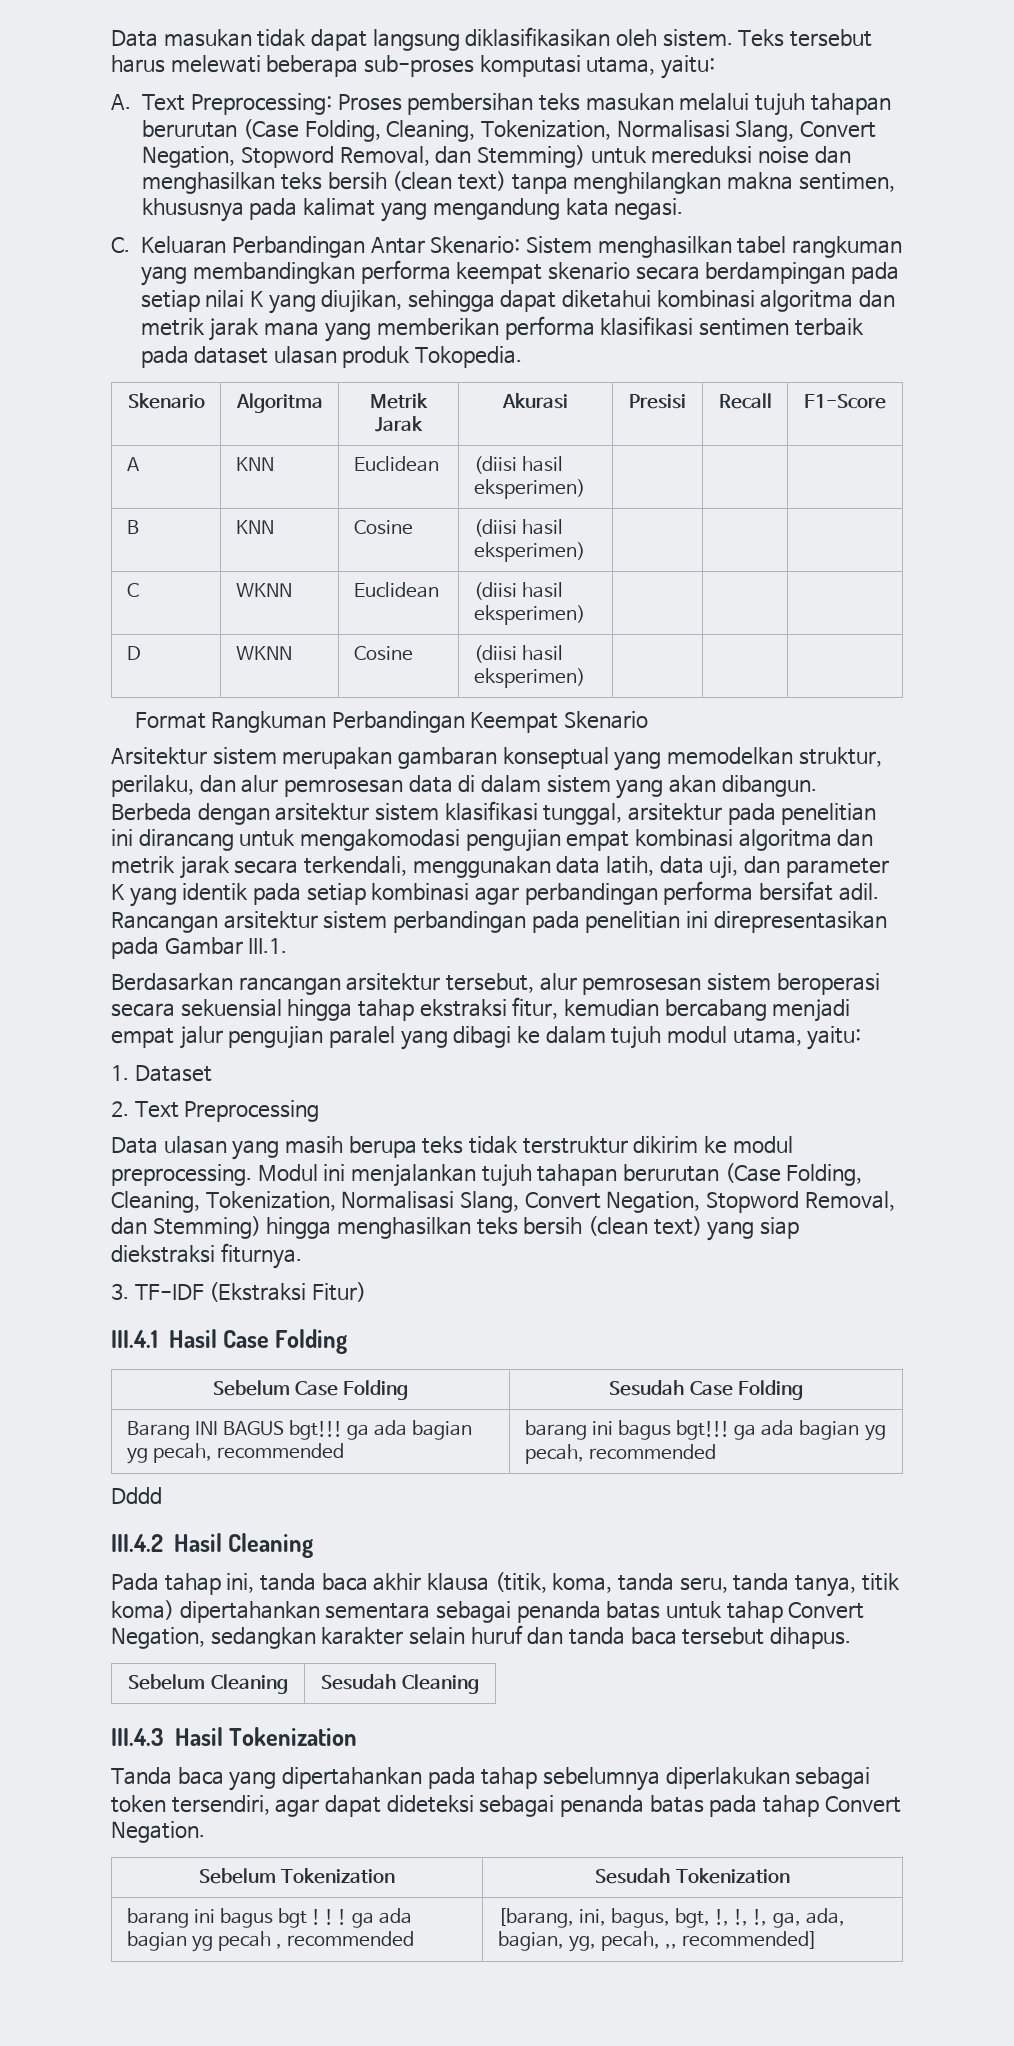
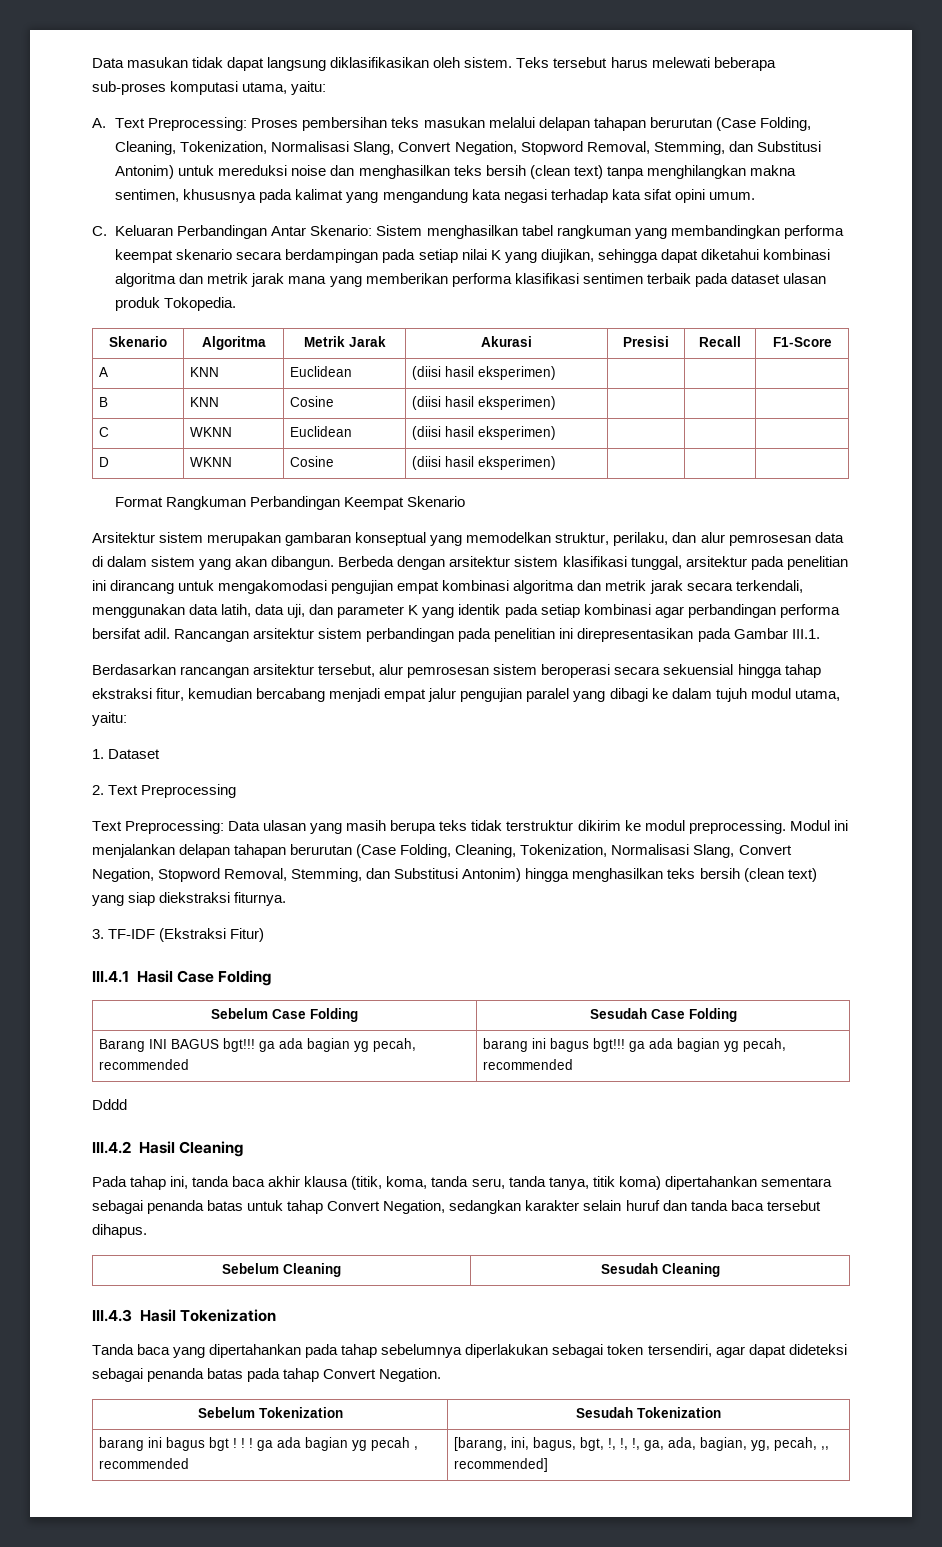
[755,93,806,116] tujuh -> [538,117,590,131] delapan
[435,145,586,168] dan Stemming) -> [653,141,821,155] [115,165,175,179] Stemming, dan Substitusi Antonim)
[614,198,684,220] negasi. -> [503,189,755,203] negasi terhadap kata sifat opini umum.
(320, 1111) none -> [92,820,225,834] Text Preprocessing:
[481,1164,532,1187] tujuh -> [179,844,231,858] delapan
[111,1216,261,1239] dan Stemming) -> [291,868,522,882] Stemming, dan Substitusi Antonim)

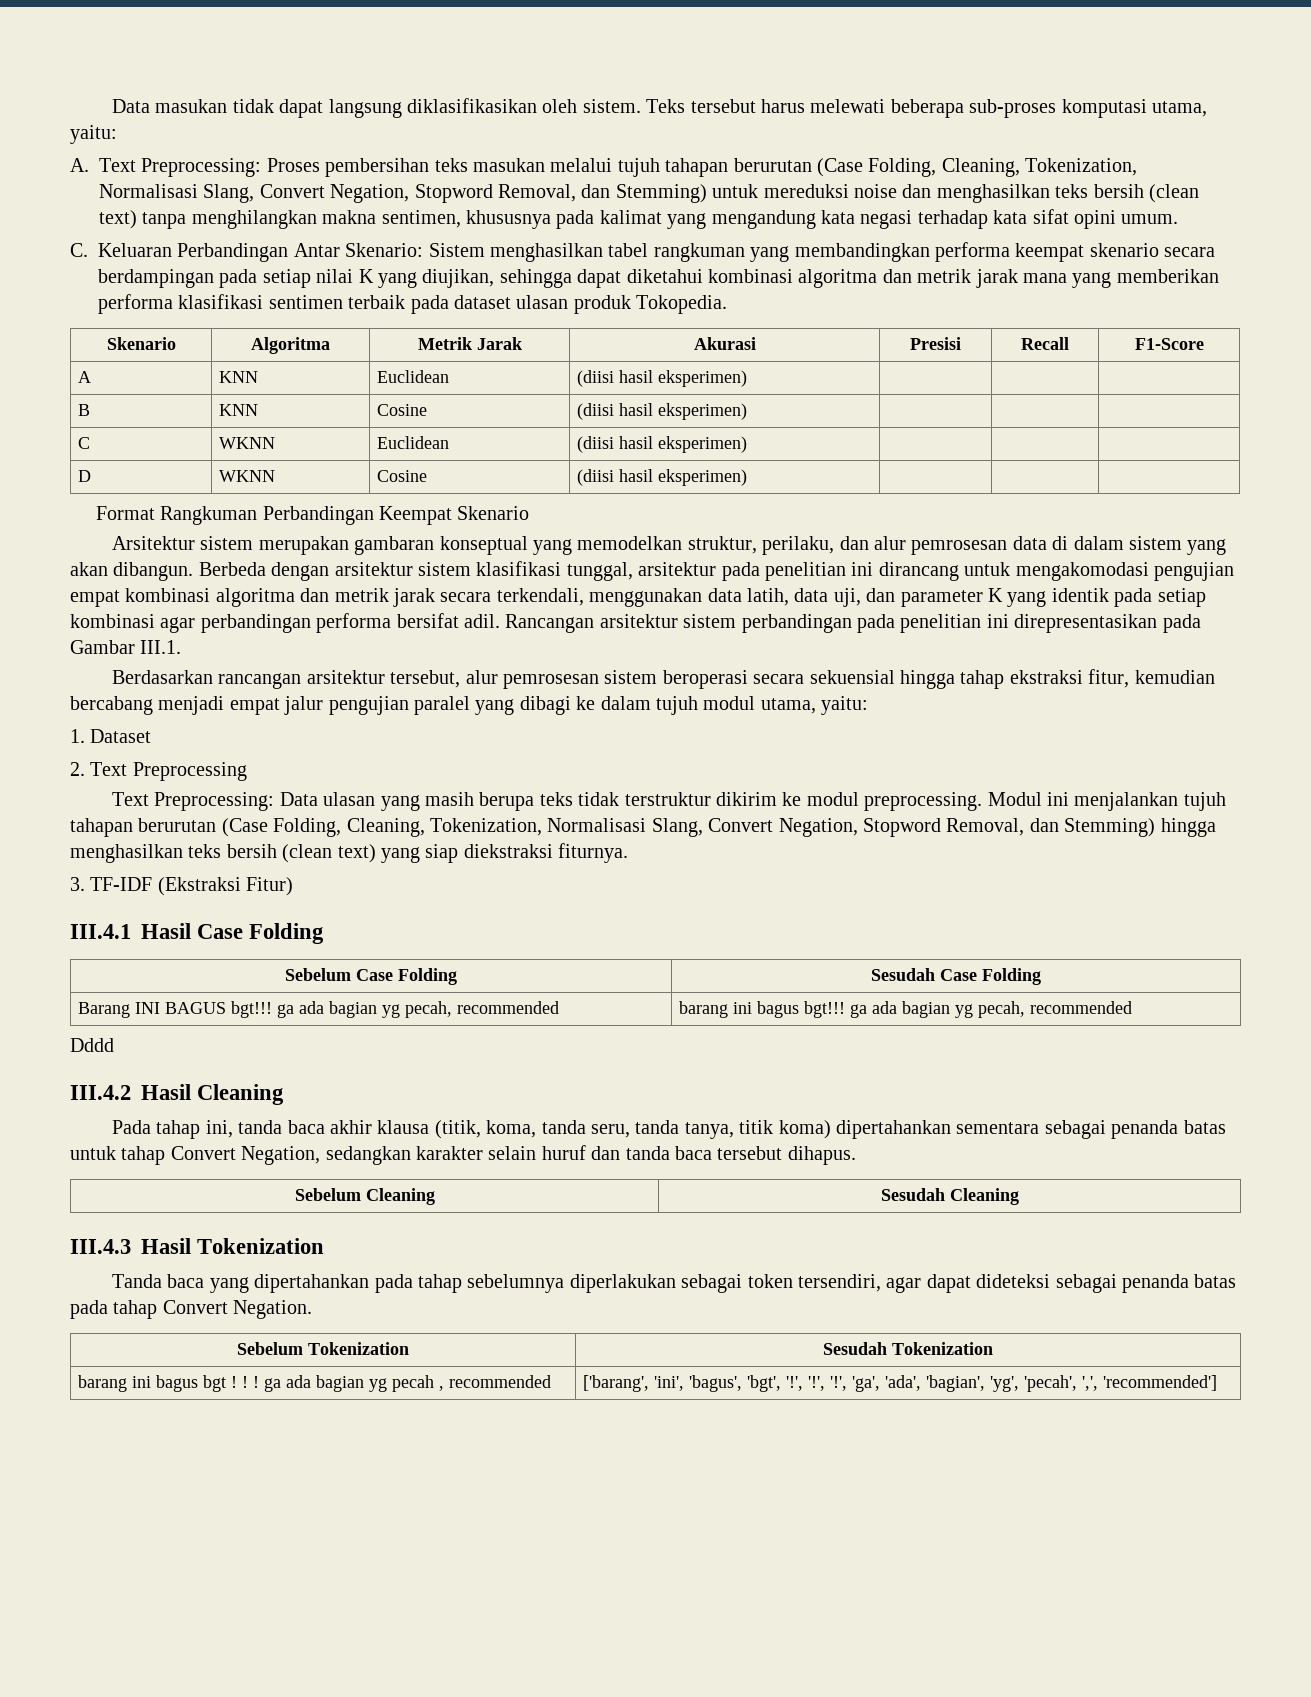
[538,117,590,131] delapan -> [617,158,660,177] tujuh
[653,141,821,155] [115,165,175,179] Stemming, dan Substitusi Antonim) -> [581,184,707,203] dan Stemming)
[179,844,231,858] delapan -> [1183,792,1226,811] tujuh
[291,868,522,882] Stemming, dan Substitusi Antonim) -> [1029,818,1156,837] dan Stemming)
[453,1437,829,1451] [453,1458,548,1472] [barang, ini, bagus, bgt, !, !, !, ga, ada, bagian, yg, pecah, ,, recommended] -> [583,1375,1218,1392] ['barang', 'ini', 'bagus', 'bgt', '!', '!', '!', 'ga', 'ada', 'bagian', 'yg', 'pecah', ',', 'recommended']

